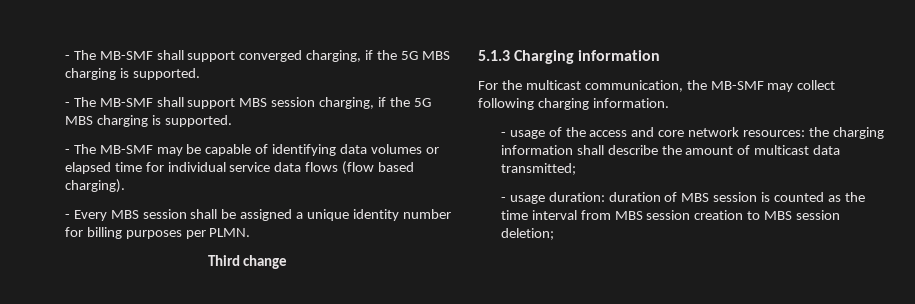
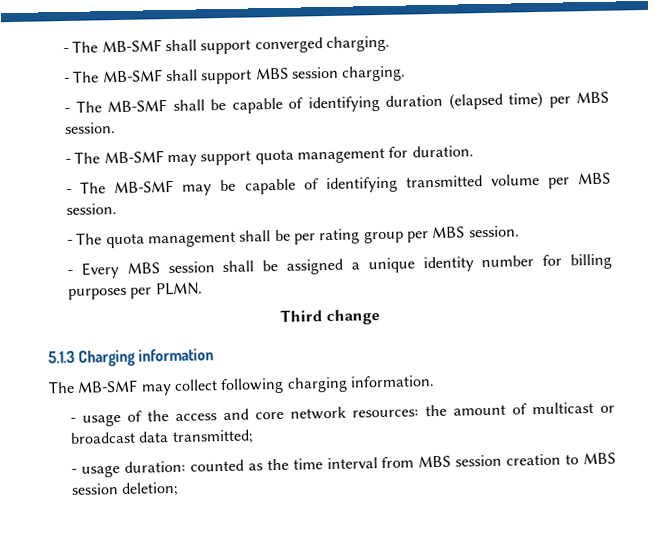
[306,50,450,62] [64,68,200,80] charging, if the 5G MBS charging is supported. -> [326,35,391,53] charging.
[319,97,431,109] [64,115,232,127] charging, if the 5G MBS charging is supported. -> [341,65,407,82] [64,91,609,114] [64,122,117,135] [65,145,474,167] charging. // - The MB-SMF shall be capable of identifying duration (elapsed time) per MBS session. // - The MB-SMF may support quota management for duration.
[340,144,439,154] [64,161,415,175] [64,179,125,193] data volumes or elapsed time for individual service data flows (flow based charging). -> [405,172,612,189] [66,203,118,215] [67,225,520,249] transmitted volume per MBS session. // - The quota management shall be per rating group per MBS session.
[478,80,707,92] For the multicast communication, the -> [48,380,75,394] The
[832,127,884,139] [500,145,682,155] charging information shall describe the -> (448, 410) none
(810, 150) none -> [600,405,615,413] [70,431,137,444] or broadcast
[608,192,771,202] duration of MBS session is -> (186, 466) none

